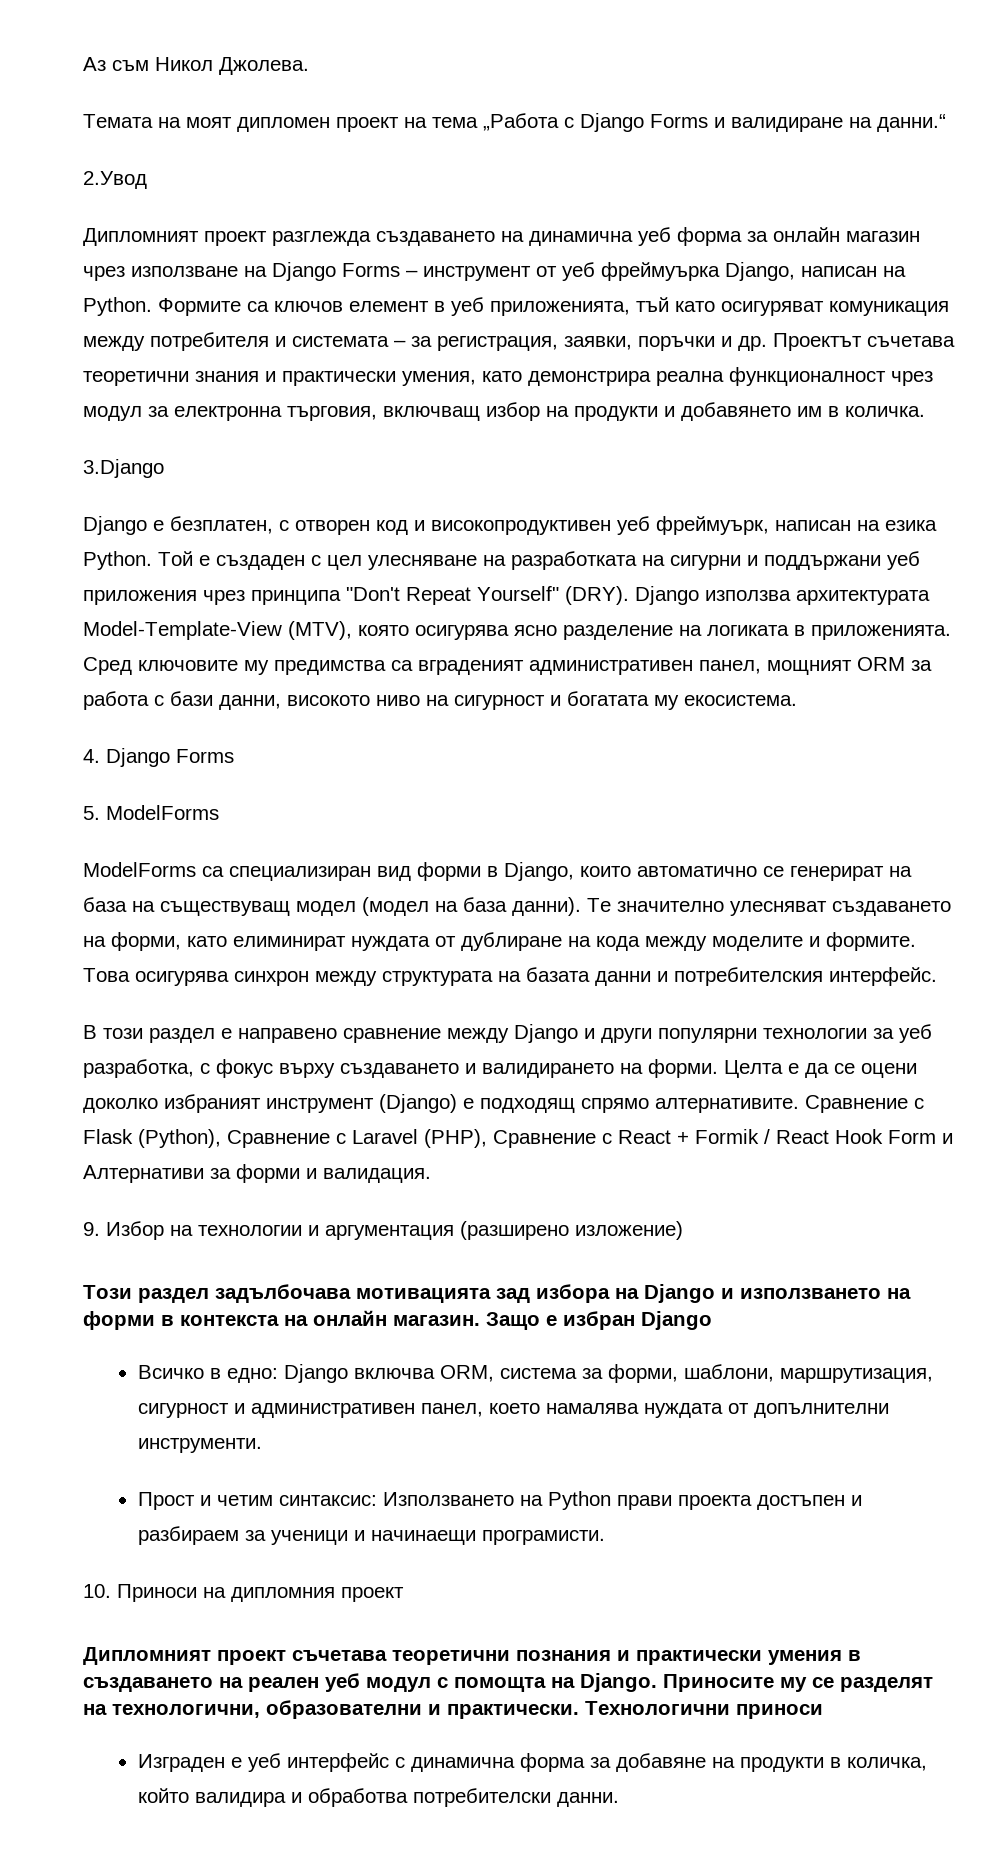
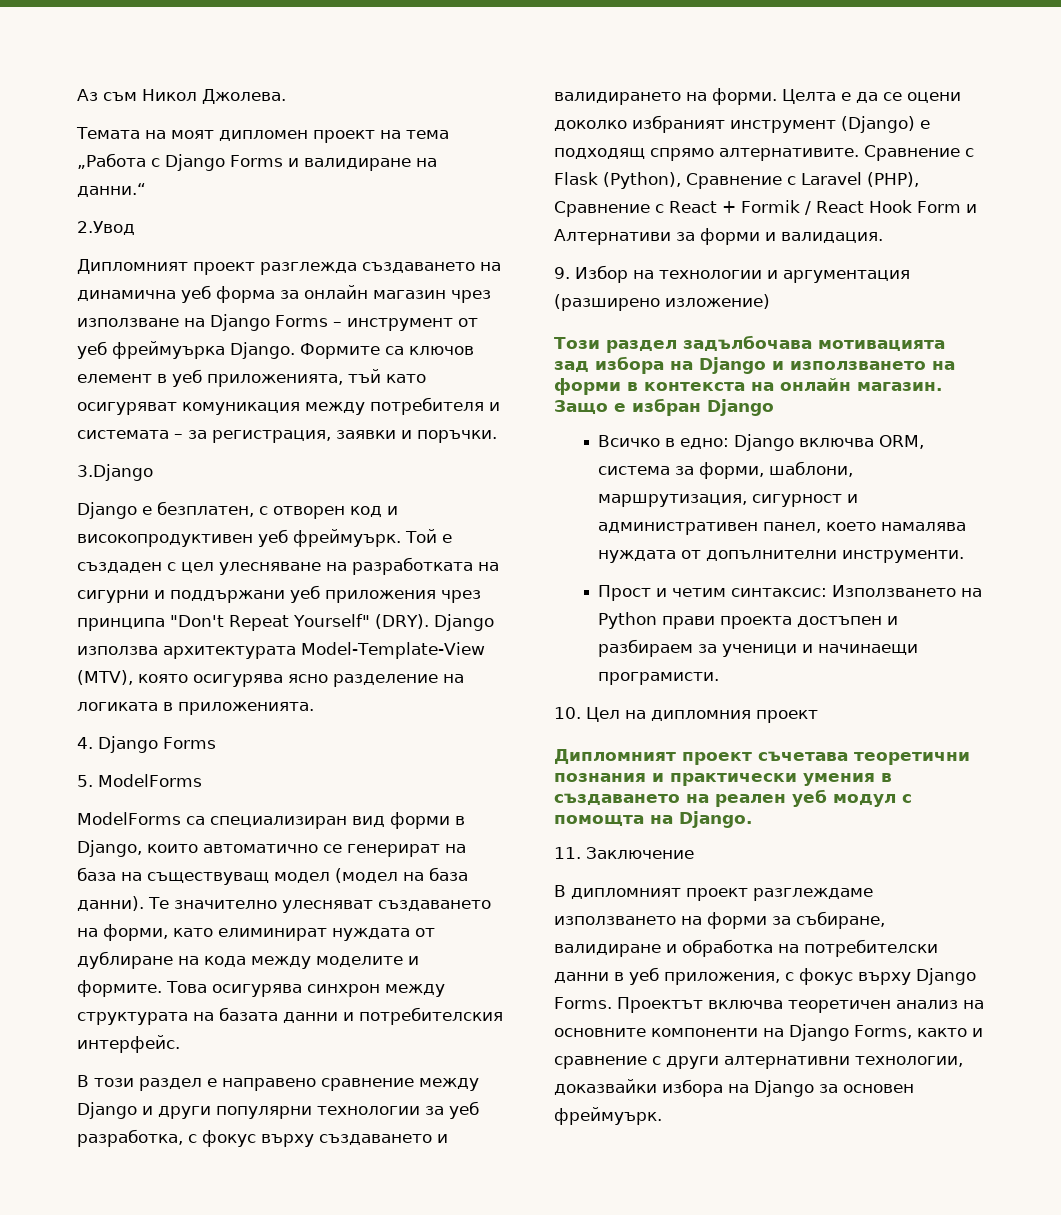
[725,262,906,281] [83,297,152,316] Django, написан на Python. -> [230,342,295,359] Django.
[564,333,955,351] [83,367,933,386] [83,402,925,421] заявки, поръчки и др. Проектът съчетава теоретични знания и практически умения, като демонстрира реална функционалност чрез модул за електронна търговия, включващ избор на продукти и добавянето им в количка. -> [336,430,497,443] заявки и поръчки.
[656,516,937,535] [83,551,152,570] фреймуърк, написан на езика Python. -> [293,529,401,547] фреймуърк.
[83,657,932,675] [83,691,797,710] Сред ключовите му предимства са вграденият административен панел, мощният ORM за работа с бази данни, високото ниво на сигурност и богатата му екосистема. -> (314, 708) none
[117,1584,197,1602] Приноси -> [586,707,620,722] Цел
[663,1674,933,1692] [83,1700,823,1719] [137,1753,927,1772] [137,1788,619,1807] Приносите му се разделят на технологични, образователни и практически. Технологични приноси // Изграден е уеб интерфейс с динамична форма за добавяне на продукти в количка, който валидира и обработва потребителски данни. -> [554,847,694,859] [554,885,873,901] [554,911,885,929] [554,939,938,957] [554,967,976,985] [554,997,984,1013] [554,1024,983,1041] [554,1056,963,1069] [554,1079,914,1097] [554,1107,662,1125] // 11. Заключение // В дипломният проект разглеждаме използването на форми за събиране, валидиране и обработка на потребителски данни в уеб приложения, с фокус върху Django Forms. Проектът включва теоретичен анализ на основните компоненти на Django Forms, както и сравнение с други алтернативни технологии, доказвайки избора на Django за основен фреймуърк.

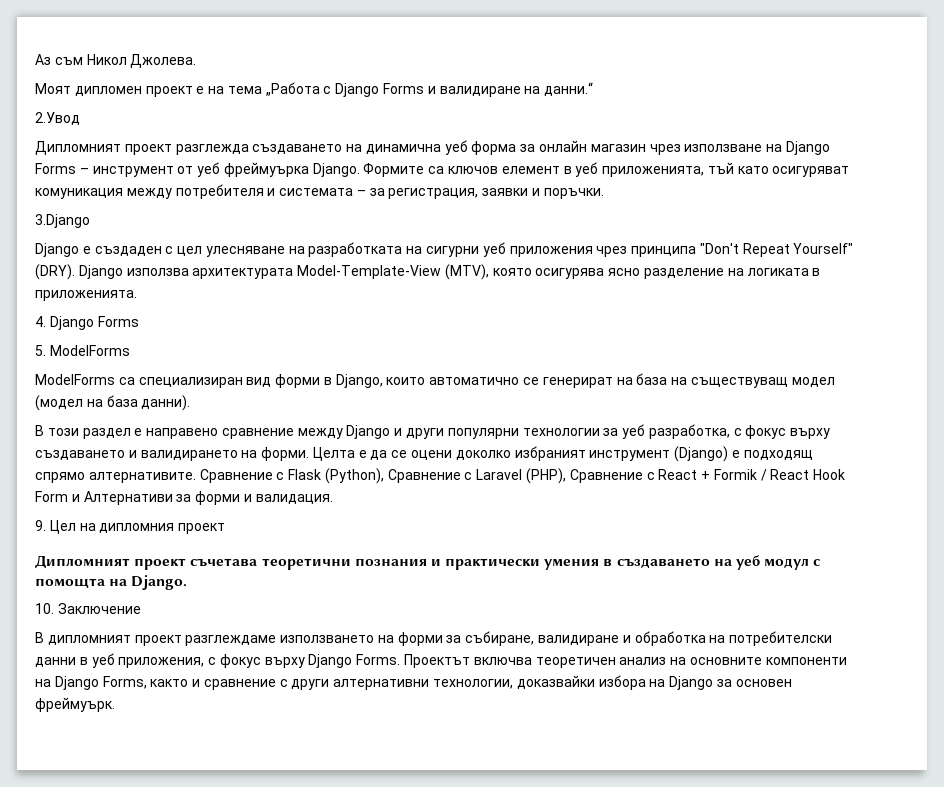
[76,127,214,139] Темата на моят -> [35,83,71,94] Моят
(375, 136) none -> [196,86,205,94] е
[157,501,398,519] [77,529,452,547] безплатен, с отворен код и високопродуктивен уеб фреймуърк. Той е -> (91, 250) none
[154,590,285,603] и поддържани -> (480, 251) none
[148,897,491,913] [77,924,435,941] [77,951,419,969] [77,980,445,997] [77,1007,503,1025] [77,1035,180,1053] Те значително улесняват създаването на форми, като елиминират нуждата от дублиране на кода между моделите и формите. Това осигурява синхрон между структурата на базата данни и потребителския интерфейс. -> (191, 403) none
[575,265,910,283] [554,294,770,311] [554,335,945,353] [554,356,955,374] [554,378,942,395] [554,398,774,416] [598,434,925,451] [598,461,854,479] [598,494,859,507] [598,522,967,535] [598,550,965,563] [598,585,983,601] [598,612,899,629] [598,639,919,657] [598,672,720,685] [554,707,581,719] Избор на технологии и аргументация (разширено изложение) // Този раздел задълбочава мотивацията зад избора на Django и използването на форми в контекста на онлайн магазин. Защо е избран Django // Всичко в едно: Django включва ORM, система за форми, шаблони, маршрутизация, сигурност и административен панел, което намалява нуждата от допълнителни инструменти. // Прост и четим синтаксис: Използването на Python прави проекта достъпен и разбираем за ученици и начинаещи програмисти. // 10. -> (46, 525) none
[715,794,786,807] реален -> (732, 562) none
[554,847,581,859] 11. -> [35,603,54,614] 10.

